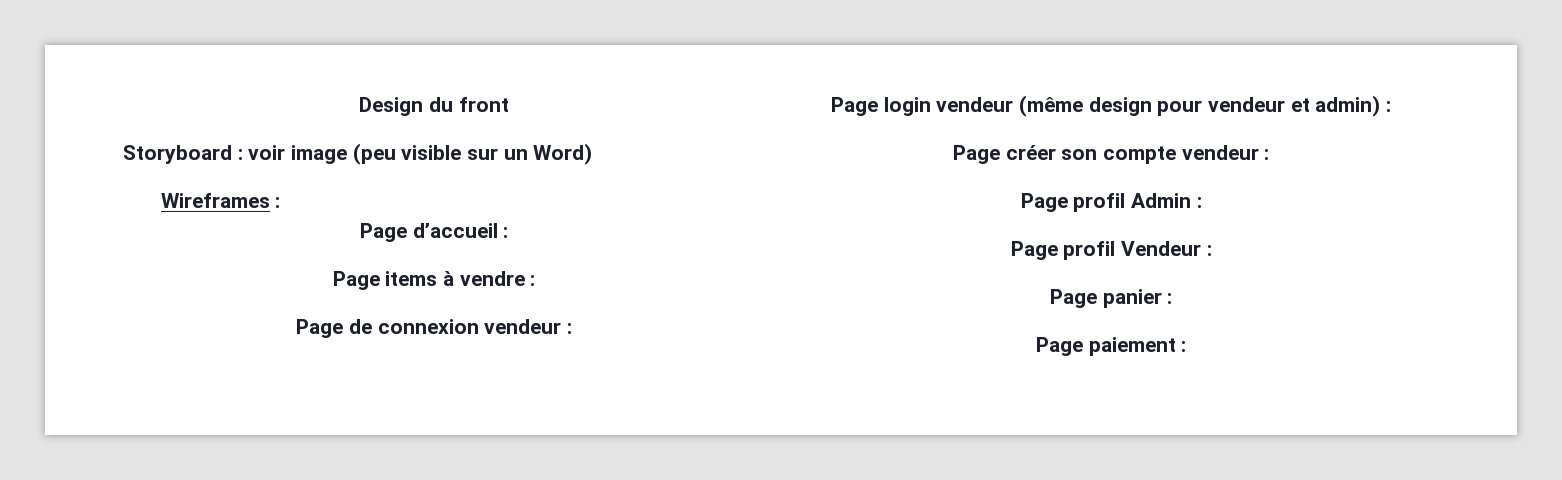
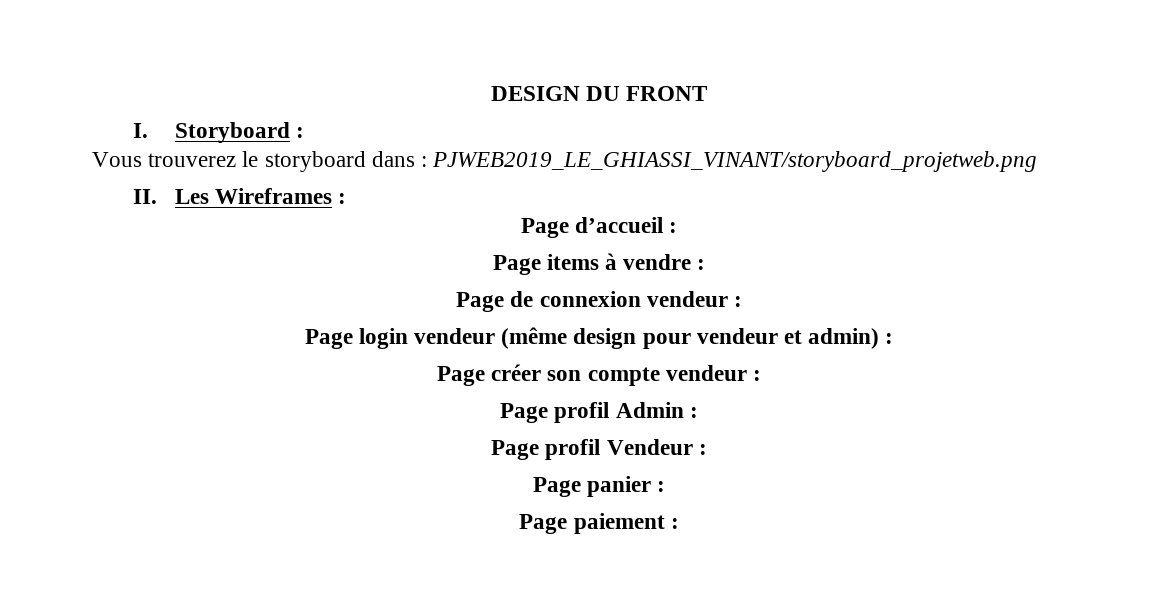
[359,97,509,116] [123,143,593,165] Design du front // Storyboard : voir image (peu visible sur un Word) // -> [490,86,708,101] [133,122,304,143] [92,151,1038,172] [133,189,209,204] DESIGN DU FRONT // I. Storyboard : // Vous trouverez le storyboard dans : PJWEB2019_LE_GHIASSI_VINANT/storyboard_projetweb.png // II. Les

